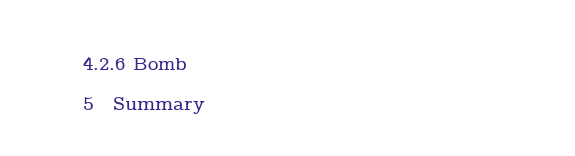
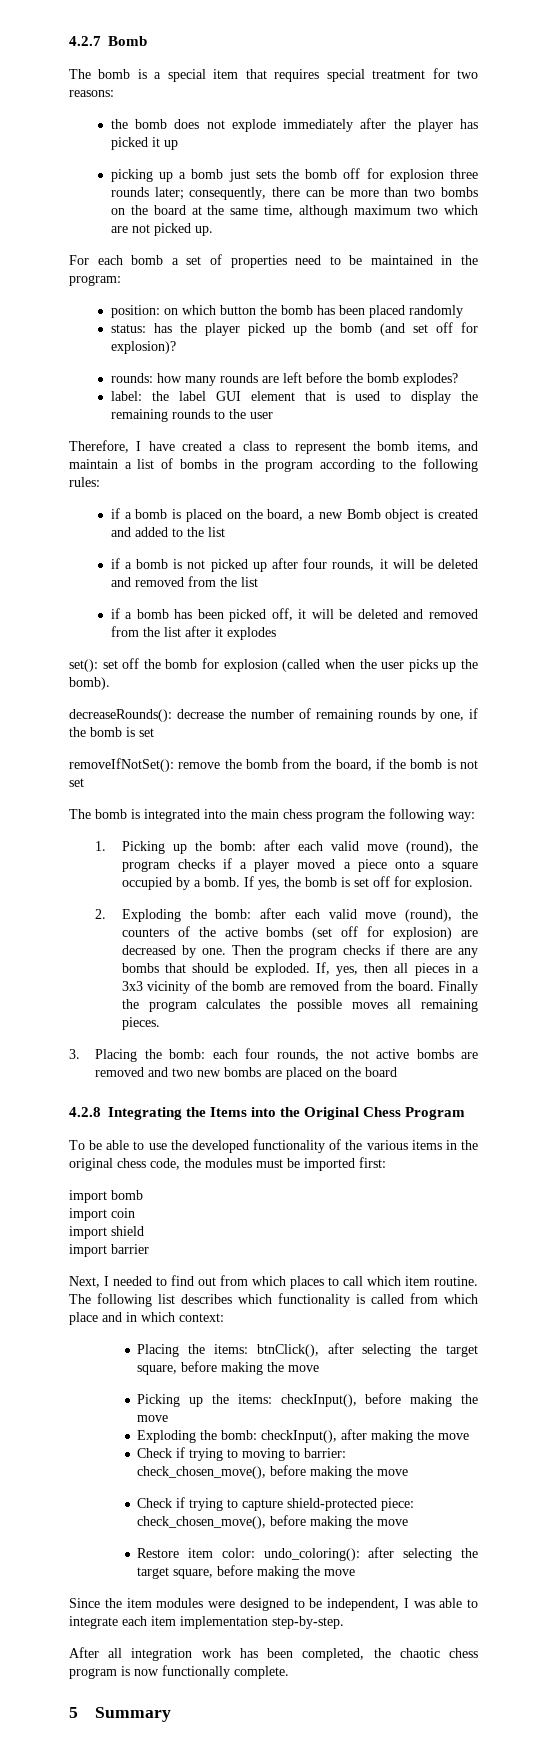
[83,56,188,70] 4.2.6 Bomb -> [69,36,147,46] [69,68,478,82] [69,90,114,97] [110,118,478,132] [110,137,178,150] [110,168,478,182] [110,187,478,200] [110,205,479,218] [110,223,213,236] [69,254,478,268] [69,275,121,286] [110,305,463,318] [110,322,478,336] [110,341,176,354] [110,372,458,386] [110,391,478,404] [110,409,273,422] [69,440,479,454] [69,458,478,472] [69,477,100,487] [110,508,478,522] [110,527,225,537] [110,558,479,572] [110,576,258,587] [110,608,479,622] [110,626,276,640] [69,658,479,672] [69,677,110,690] [69,708,478,722] [69,727,154,737] [69,758,478,772] [69,778,84,787] [69,808,475,822] [95,840,478,854] [121,858,478,872] [121,876,473,890] [95,908,478,922] [121,926,478,940] [121,944,478,958] [121,962,479,976] [121,980,478,994] [121,999,478,1012] [121,1017,160,1030] [69,1048,478,1062] [95,1067,398,1080] [69,1107,466,1120] [69,1139,478,1153] [69,1157,386,1171] [69,1190,143,1203] [69,1208,135,1221] [69,1226,144,1239] [69,1244,149,1257] [69,1275,478,1289] [69,1293,478,1307] [69,1312,224,1325] [137,1343,478,1357] [137,1361,320,1375] [137,1393,478,1407] [137,1415,169,1422] [137,1429,470,1443] [137,1447,347,1461] [137,1465,409,1479] [137,1497,415,1511] [137,1515,409,1529] [137,1547,478,1561] [137,1565,356,1579] [69,1598,478,1611] [69,1616,344,1629] [69,1647,479,1661] [69,1665,289,1679] 4.2.7 Bomb // The bomb is a special item that requires special treatment for two reasons: // the bomb does not explode immediately after the player has picked it up // picking up a bomb just sets the bomb off for explosion three rounds later; consequently, there can be more than two bombs on the board at the same time, although maximum two which are not picked up. // For each bomb a set of properties need to be maintained in the program: // position: on which button the bomb has been placed randomly // status: has the player picked up the bomb (and set off for explosion)? // rounds: how many rounds are left before the bomb explodes? // label: the label GUI element that is used to display the remaining rounds to the user // Therefore, I have created a class to represent the bomb items, and maintain a list of bombs in the program according to the following rules: // if a bomb is placed on the board, a new Bomb object is created and added to the list // if a bomb is not picked up after four rounds, it will be deleted and removed from the list // if a bomb has been picked off, it will be deleted and removed from the list after it explodes // set(): set off the bomb for explosion (called when the user picks up the bomb). // decreaseRounds(): decrease the number of remaining rounds by one, if the bomb is set // removeIfNotSet(): remove the bomb from the board, if the bomb is not set // The bomb is integrated into the main chess program the following way: // 1. Picking up the bomb: after each valid move (round), the program checks if a player moved a piece onto a square occupied by a bomb. If yes, the bomb is set off for explosion. // 2. Exploding the bomb: after each valid move (round), the counters of the active bombs (set off for explosion) are decreased by one. Then the program checks if there are any bombs that should be exploded. If, yes, then all pieces in a 3x3 vicinity of the bomb are removed from the board. Finally the program calculates the possible moves all remaining pieces. // 3. Placing the bomb: each four rounds, the not active bombs are removed and two new bombs are placed on the board // 4.2.8 Integrating the Items into the Original Chess Program // To be able to use the developed functionality of the various items in the original chess code, the modules must be imported first: // import bomb // import coin // import shield // import barrier // Next, I needed to find out from which places to call which item routine. The following list describes which functionality is called from which place and in which context: // Placing the items: btnClick(), after selecting the target square, before making the move // Picking up the items: checkInput(), before making the move // Exploding the bomb: checkInput(), after making the move // Check if trying to moving to barrier: check_chosen_move(), before making the move // Check if trying to capture shield-protected piece: check_chosen_move(), before making the move // Restore item color: undo_coloring(): after selecting the target square, before making the move // Since the item modules were designed to be independent, I was able to integrate each item implementation step-by-step. // After all integration work has been completed, the chaotic chess program is now functionally complete.

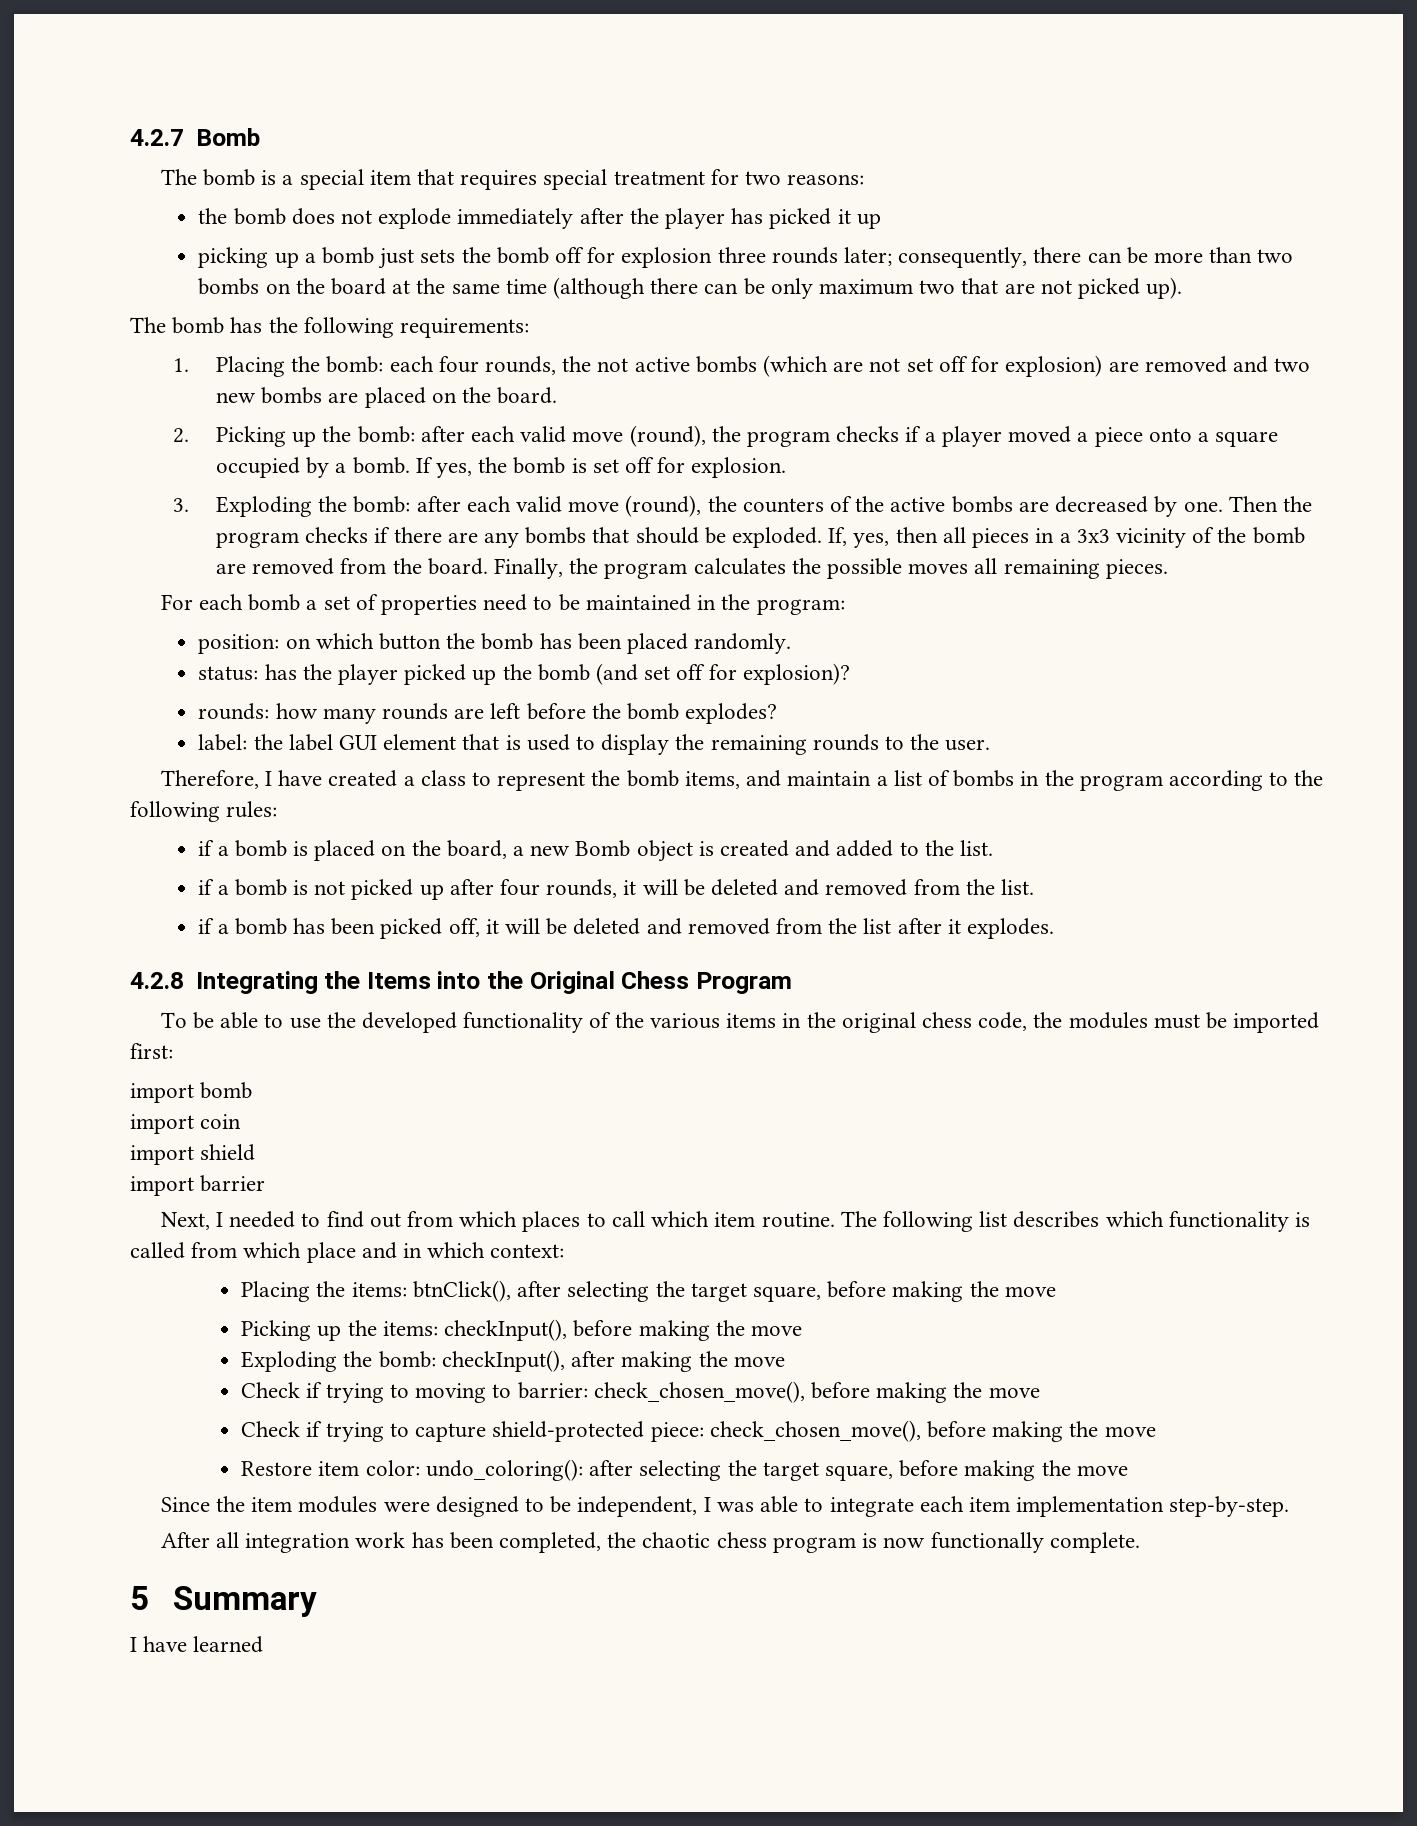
[264,205,349,218] time, although -> [505,277,813,299] time (although there can be only
[444,205,479,215] which -> [961,278,999,294] that
[194,226,213,236] [69,254,478,268] [69,275,121,286] [110,305,463,318] [110,322,478,336] [110,341,176,354] [110,372,458,386] [110,391,478,404] [110,409,273,422] [69,440,479,454] [69,458,478,472] [69,477,100,487] [110,508,478,522] [110,527,225,537] [110,558,479,572] [110,576,258,587] [110,608,479,622] [110,626,276,640] [69,658,479,672] [69,677,110,690] [69,708,478,722] [69,727,154,737] [69,758,478,772] [69,778,84,787] [69,808,475,822] [95,841,107,851] up. // For each bomb a set of properties need to be maintained in the program: // position: on which button the bomb has been placed randomly // status: has the player picked up the bomb (and set off for explosion)? // rounds: how many rounds are left before the bomb explodes? // label: the label GUI element that is used to display the remaining rounds to the user // Therefore, I have created a class to represent the bomb items, and maintain a list of bombs in the program according to the following rules: // if a bomb is placed on the board, a new Bomb object is created and added to the list // if a bomb is not picked up after four rounds, it will be deleted and removed from the list // if a bomb has been picked off, it will be deleted and removed from the list after it explodes // set(): set off the bomb for explosion (called when the user picks up the bomb). // decreaseRounds(): decrease the number of remaining rounds by one, if the bomb is set // removeIfNotSet(): remove the bomb from the board, if the bomb is not set // The bomb is integrated into the main chess program the following way: // 1. -> [1146,277,1183,299] [130,317,530,338] [172,355,1311,377] [215,387,558,408] [172,428,189,443] up). // The bomb has the following requirements: // 1. Placing the bomb: each four rounds, the not active bombs (which are not set off for explosion) are removed and two new bombs are placed on the board. // 2.
[95,909,107,919] 2. -> [172,498,189,512] 3.
[312,926,453,940] (set off for explosion) -> (1013, 504) none
[437,981,478,994] Finally -> [494,558,564,579] Finally,
[69,1048,478,1062] [95,1067,398,1080] 3. Placing the bomb: each four rounds, the not active bombs are removed and two new bombs are placed on the board -> [160,594,845,615] [198,633,792,654] [198,663,850,685] [198,703,778,724] [198,734,991,755] [160,770,1324,791] [130,801,278,822] [198,840,994,862] [198,879,1035,900] [198,918,1055,939] For each bomb a set of properties need to be maintained in the program: // position: on which button the bomb has been placed randomly. // status: has the player picked up the bomb (and set off for explosion)? // rounds: how many rounds are left before the bomb explodes? // label: the label GUI element that is used to display the remaining rounds to the user. // Therefore, I have created a class to represent the bomb items, and maintain a list of bombs in the program according to the following rules: // if a bomb is placed on the board, a new Bomb object is created and added to the list. // if a bomb is not picked up after four rounds, it will be deleted and removed from the list. // if a bomb has been picked off, it will be deleted and removed from the list after it explodes.
(172, 1714) none -> [130,1636,264,1653] // I have learned

